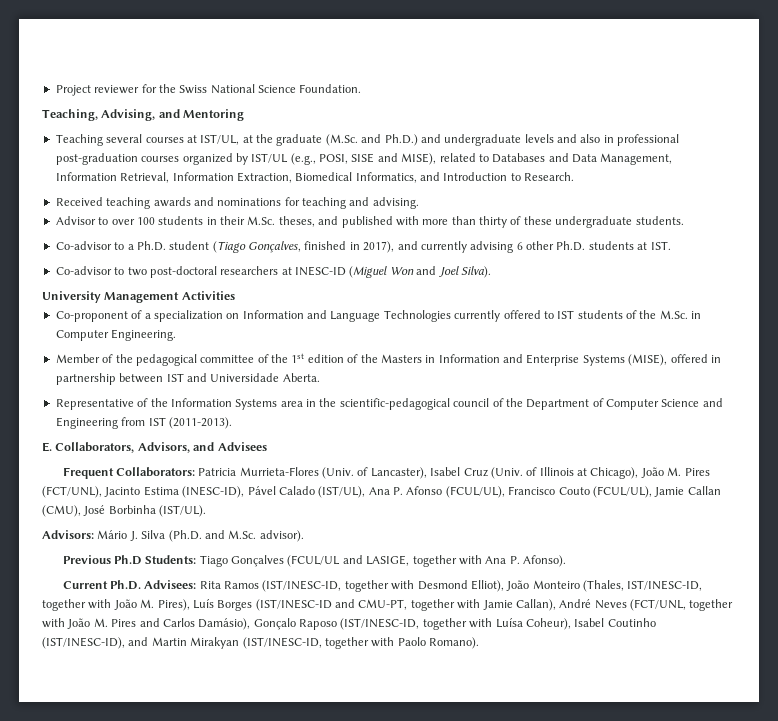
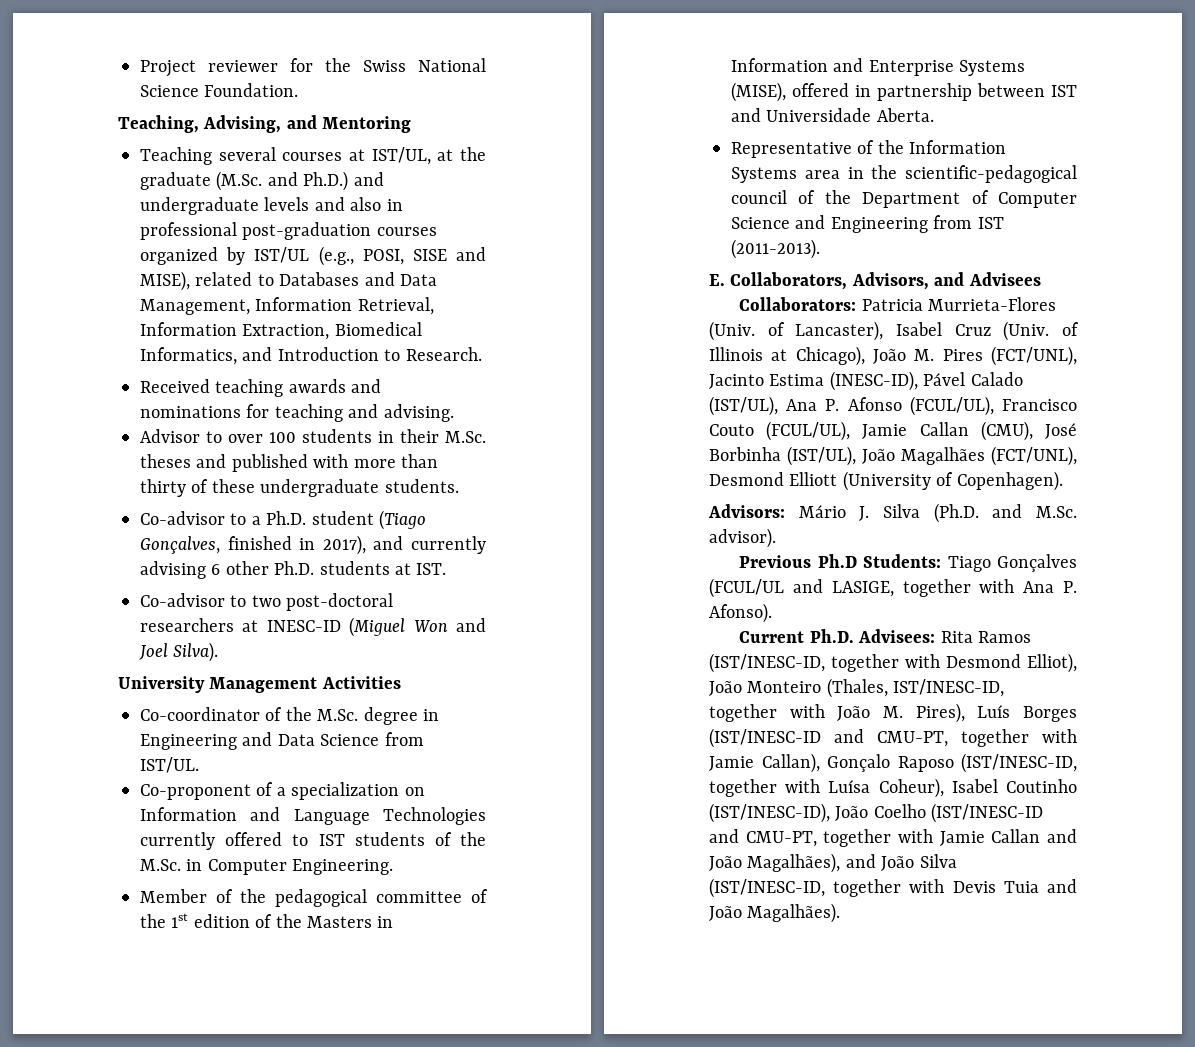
[278,216,315,227] theses, -> [140,454,191,468] theses
(235, 295) none -> [140,707,439,725] [140,732,424,750] [140,757,199,773] // Co-coordinator of the M.Sc. degree in Engineering and Data Science from IST/UL.
[62,467,114,479] Frequent -> (1041, 279) none
[159,505,207,517] (IST/UL). -> [787,446,1077,466] [709,471,1063,491] (IST/UL), João Magalhães (FCT/UNL), Desmond Elliott (University of Copenhagen).
[559,599,734,611] [42,618,251,630] André Neves (FCT/UNL, together with João M. Pires and Carlos Damásio), -> (820, 763) none
[128,637,479,649] and Martin Mirakyan (IST/INESC-ID, together with Paolo Romano). -> [835,803,1044,823] [709,829,1077,847] [709,853,957,873] [709,878,1077,898] [709,903,841,923] João Coelho (IST/INESC-ID and CMU-PT, together with Jamie Callan and João Magalhães), and João Silva (IST/INESC-ID, together with Devis Tuia and João Magalhães).

